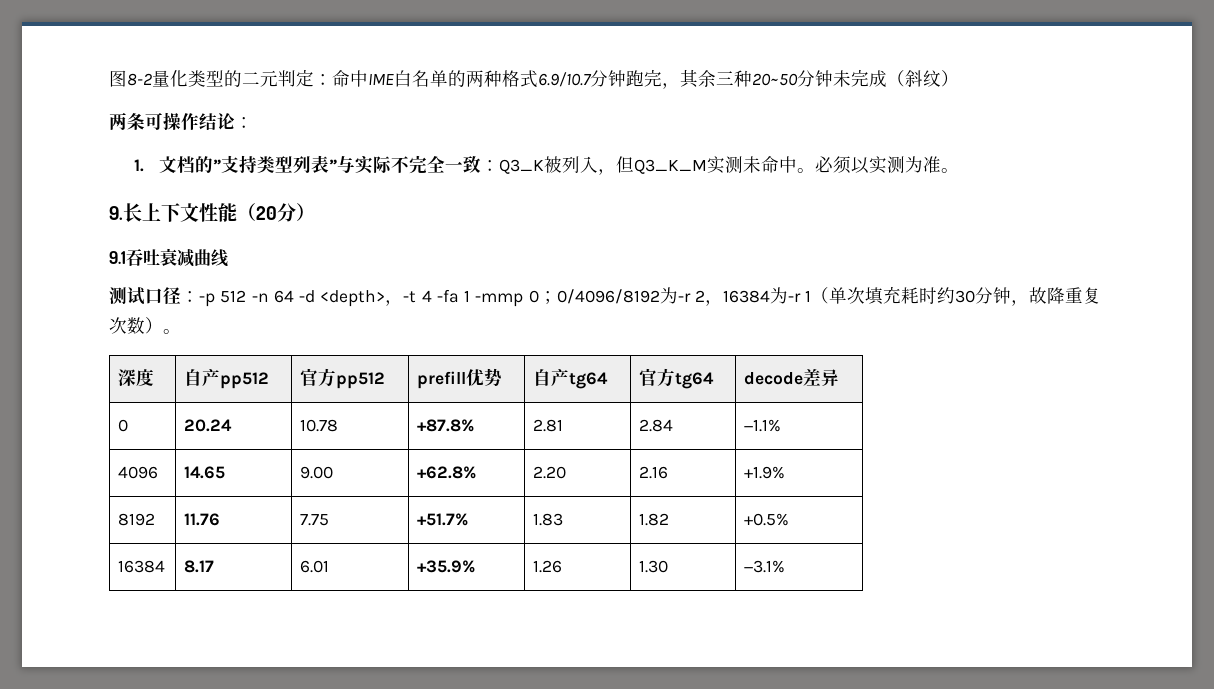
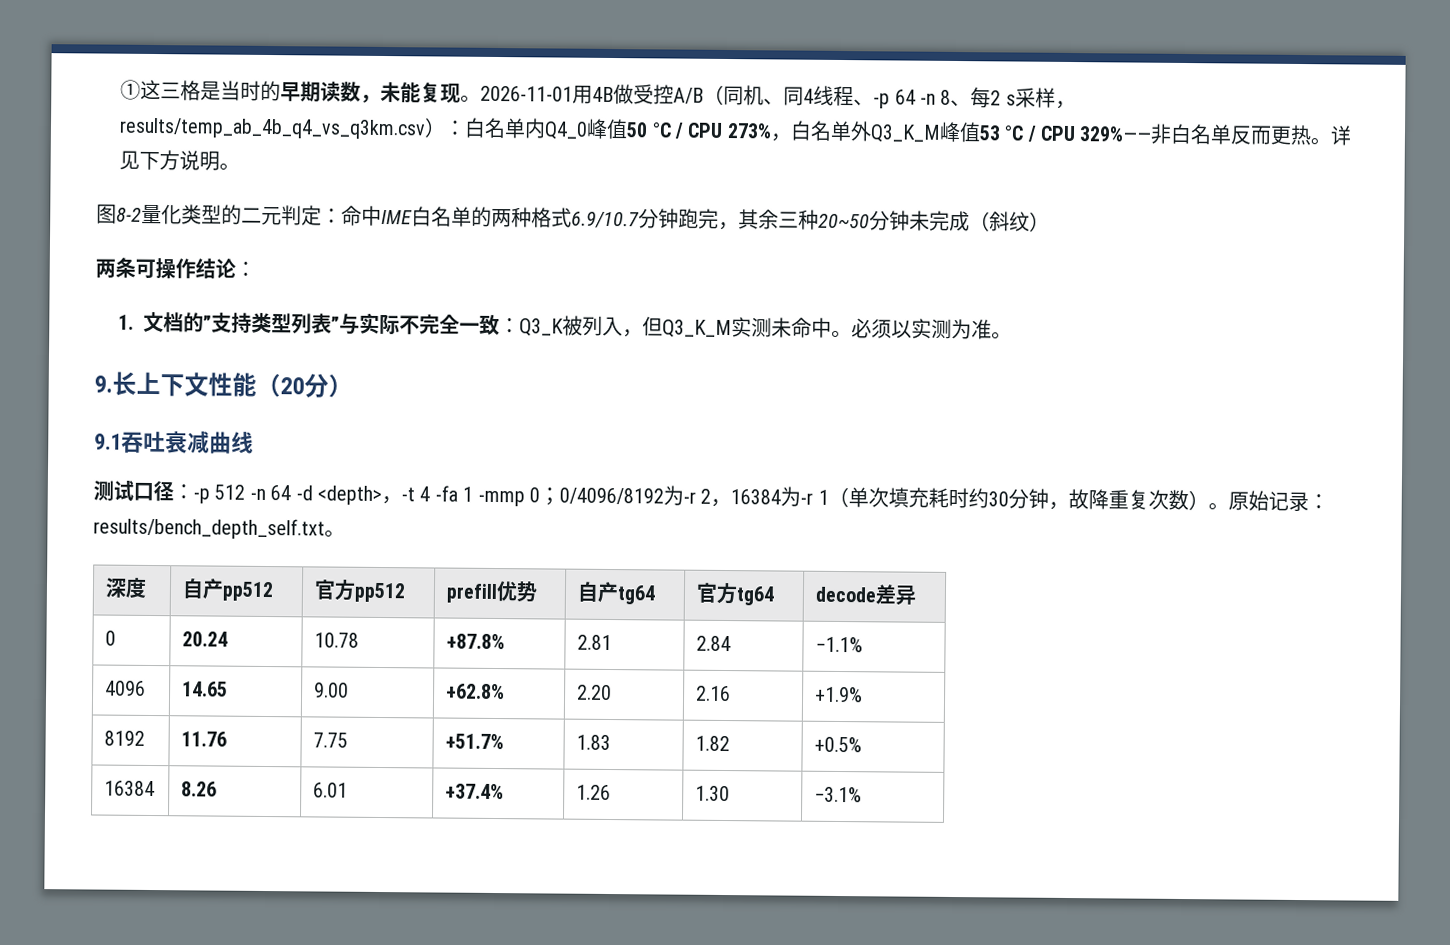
(109, 78) none -> [120,79,1076,110] [119,117,1353,146] [119,150,241,171] ①这三格是当时的早期读数，未能复现。2026-11-01用4B做受控A/B（同机、同4线程、-p 64 -n 8、每2 s采样，results/temp_ab_4b_q4_vs_q3km.csv）：白名单内Q4_0峰值50 °C / CPU 273%，白名单外Q3_K_M峰值53 °C / CPU 329%——非白名单反而更热。详见下方说明。 //
(181, 331) none -> [1227,490,1329,512] [93,517,345,540] 原始记录：results/bench_depth_self.txt。
[184,560,215,573] 8.17 -> [181,781,218,797] 8.26
[417,560,476,573] +35.9% -> [445,783,505,800] +37.4%

